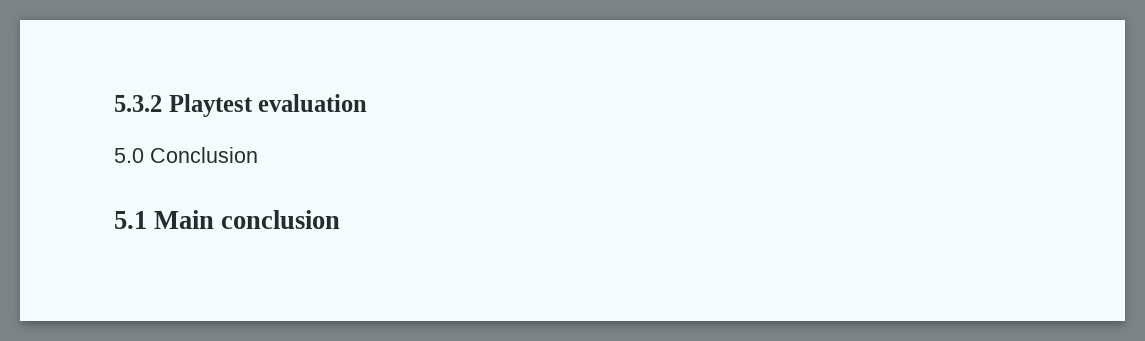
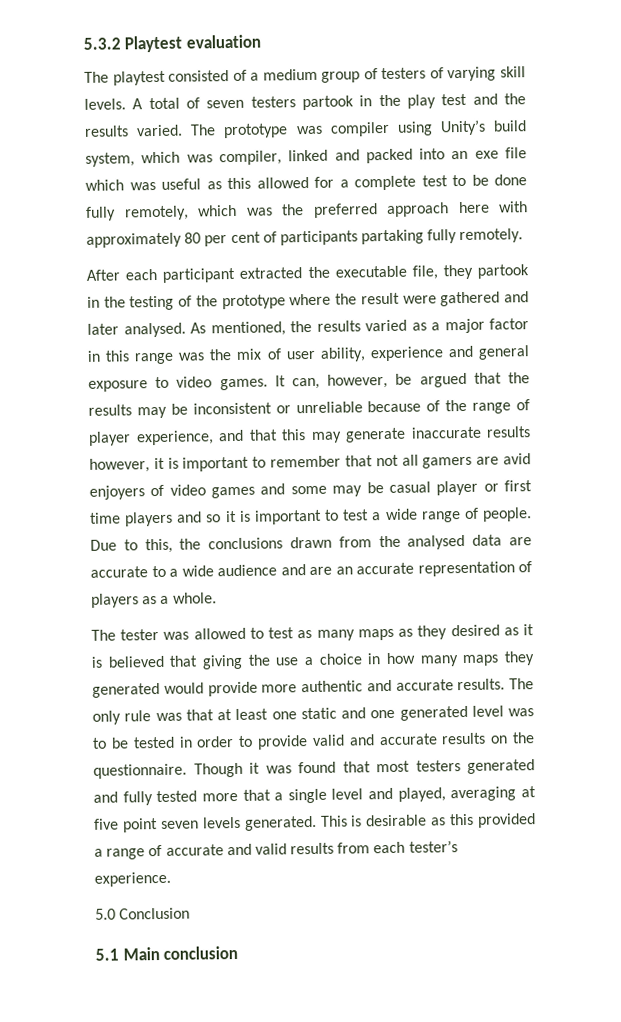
(368, 103) none -> [84,66,526,86] [84,93,526,111] [84,119,527,139] [85,147,527,167] [85,174,527,191] [86,201,528,221] [86,228,524,248] [86,264,529,283] [87,291,529,311] [87,318,529,338] [87,345,530,365] [88,372,530,392] [88,399,530,419] [88,426,531,446] [89,453,531,473] [89,480,532,500] [90,507,532,527] [90,534,532,554] [90,561,532,578] [91,592,217,608] [91,624,534,641] [91,651,535,670] [92,678,534,698] [92,705,534,725] [92,732,535,750] [93,759,535,779] [93,786,536,806] [94,813,536,833] [94,840,458,860] [94,871,171,887] // The playtest consisted of a medium group of testers of varying skill levels. A total of seven testers partook in the play test and the results varied. The prototype was compiler using Unity’s build system, which was compiler, linked and packed into an exe file which was useful as this allowed for a complete test to be done fully remotely, which was the preferred approach here with approximately 80 per cent of participants partaking fully remotely. // After each participant extracted the executable file, they partook in the testing of the prototype where the result were gathered and later analysed. As mentioned, the results varied as a major factor in this range was the mix of user ability, experience and general exposure to video games. It can, however, be argued that the results may be inconsistent or unreliable because of the range of player experience, and that this may generate inaccurate results however, it is important to remember that not all gamers are avid enjoyers of video games and some may be casual player or first time players and so it is important to test a wide range of people. Due to this, the conclusions drawn from the analysed data are accurate to a wide audience and are an accurate representation of players as a whole. // The tester was allowed to test as many maps as they desired as it is believed that giving the use a choice in how many maps they generated would provide more authentic and accurate results. The only rule was that at least one static and one generated level was to be tested in order to provide valid and accurate results on the questionnaire. Though it was found that most testers generated and fully tested more that a single level and played, averaging at five point seven levels generated. This is desirable as this provided a range of accurate and valid results from each tester’s experience.

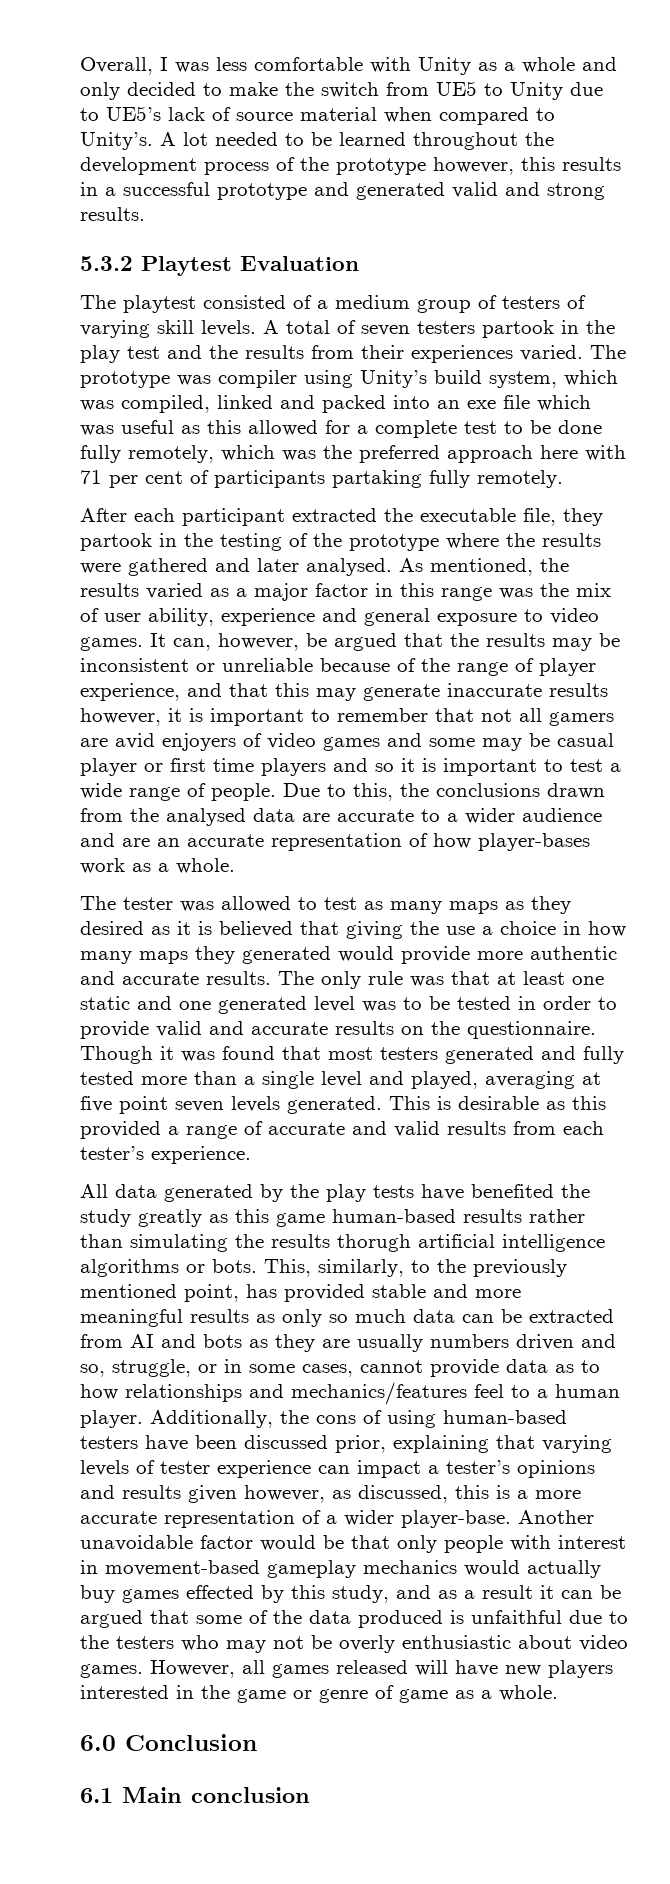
(83, 43) none -> [80,57,617,75] [80,81,603,100] [80,106,555,125] [80,132,554,150] [80,157,621,175] [80,182,605,200] [80,207,145,221] Overall, I was less comfortable with Unity as a whole and only decided to make the switch from UE5 to Unity due to UE5’s lack of source material when compared to Unity’s. A lot needed to be learned throughout the development process of the prototype however, this results in a successful prototype and generated valid and strong results. //
[185,34,261,49] evaluation -> [240,256,359,271] Evaluation
(129, 131) none -> [311,345,513,363] from their experiences
[218,150,282,166] compiler, -> [121,395,210,413] compiled,
[86,232,202,248] approximately 80 -> [80,470,102,484] 71
[360,292,400,305] result -> [542,533,601,547] results
[181,565,214,577] wide -> [465,808,515,824] wider
[91,593,139,608] players -> [433,833,590,851] [80,858,125,874] how player-bases work
[242,789,271,801] that -> [194,1071,237,1085] than
[95,908,116,920] 5.0 -> [80,1184,590,1202] [80,1209,585,1227] [80,1234,605,1252] [80,1259,567,1277] [80,1284,521,1302] [80,1309,614,1327] [80,1334,616,1352] [80,1359,600,1377] [80,1382,620,1405] [80,1410,567,1428] [80,1435,612,1453] [80,1460,595,1478] [80,1485,581,1503] [80,1510,594,1528] [80,1535,626,1553] [80,1560,601,1578] [80,1585,621,1603] [80,1610,628,1628] [80,1635,628,1653] [80,1660,613,1678] [80,1685,558,1703] [80,1735,116,1751] All data generated by the play tests have benefited the study greatly as this game human-based results rather than simulating the results thorugh artificial intelligence algorithms or bots. This, similarly, to the previously mentioned point, has provided stable and more meaningful results as only so much data can be extracted from AI and bots as they are usually numbers driven and so, struggle, or in some cases, cannot provide data as to how relationships and mechanics/features feel to a human player. Additionally, the cons of using human-based testers have been discussed prior, explaining that varying levels of tester experience can impact a tester’s opinions and results given however, as discussed, this is a more accurate representation of a wider player-base. Another unavoidable factor would be that only people with interest in movement-based gameplay mechanics would actually buy games effected by this study, and as a result it can be argued that some of the data produced is unfaithful due to the testers who may not be overly enthusiastic about video games. However, all games released will have new players interested in the game or genre of game as a whole. // 6.0
[95,948,119,961] 5.1 -> [80,1788,113,1803] 6.1

